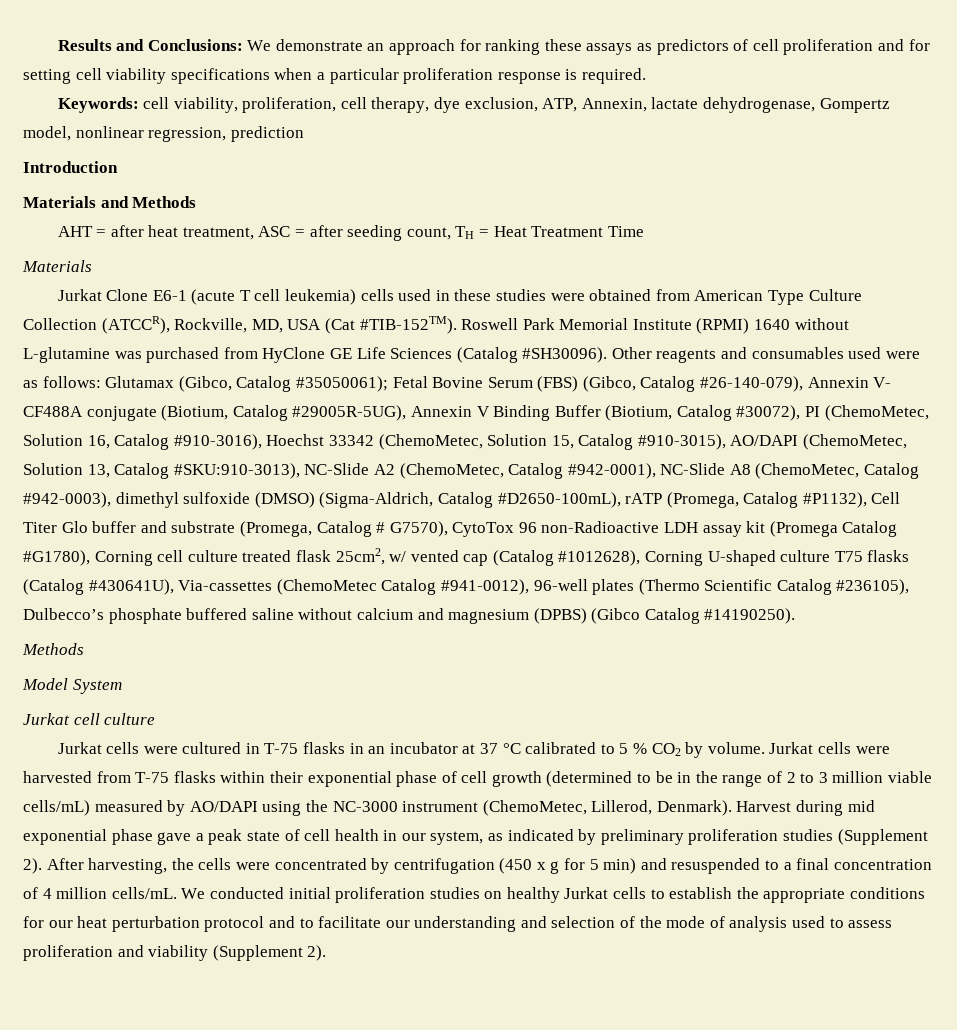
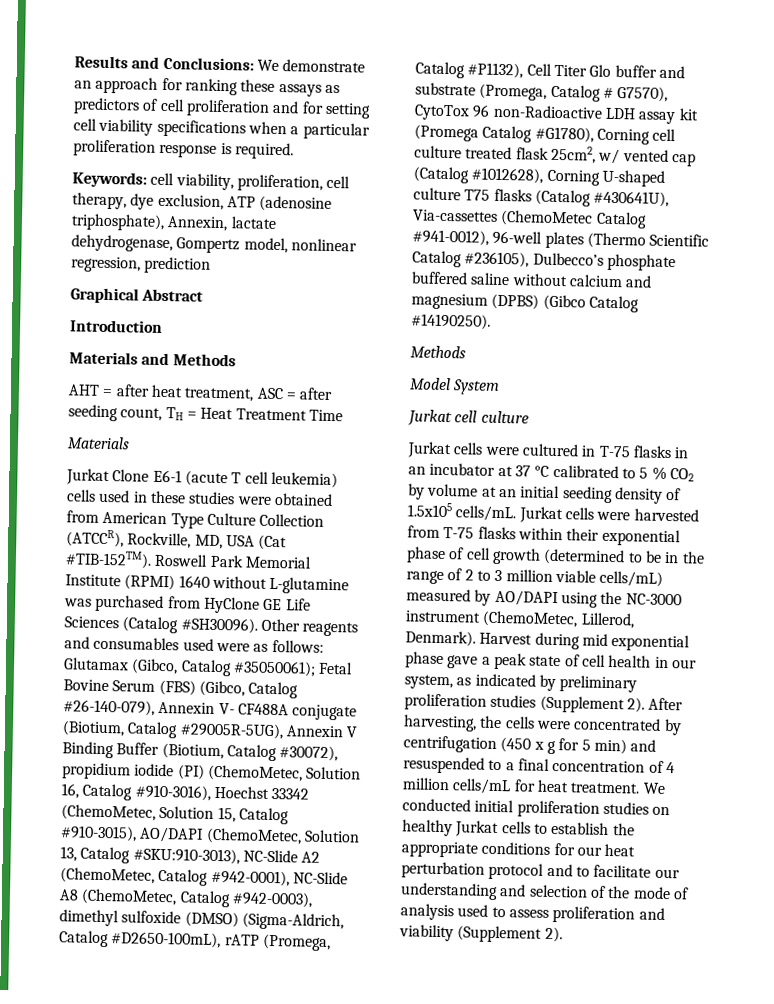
[542,98,578,112] ATP, -> [226,195,333,212] [71,213,165,231] ATP (adenosine triphosphate),
(304, 134) none -> [70,287,204,304] // Graphical Abstract
[805,406,821,417] PI -> [62,762,205,780] propidium iodide (PI)
[707,742,765,754] volume. -> [427,483,682,504] [407,502,517,522] volume at an initial seeding density of 1.5x105 cells/mL.
[111,887,177,899] cells/mL. -> [452,778,641,795] cells/mL for heat treatment.

